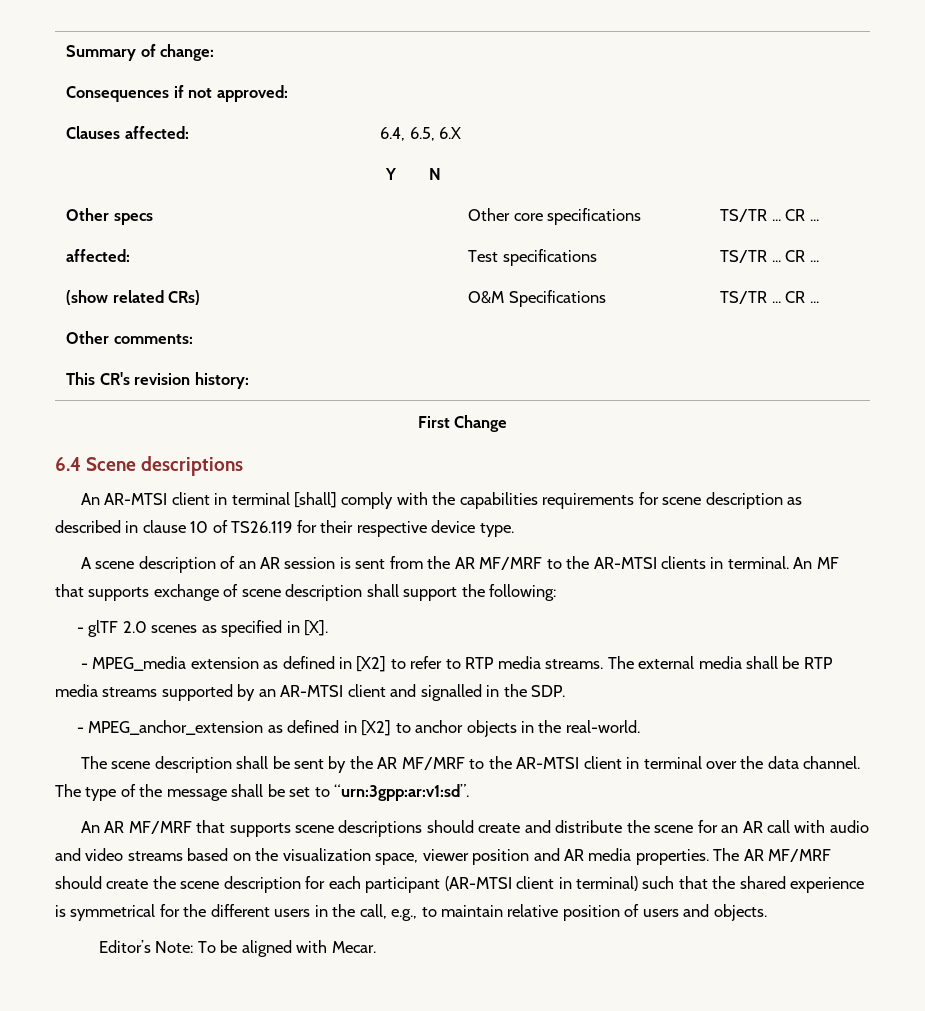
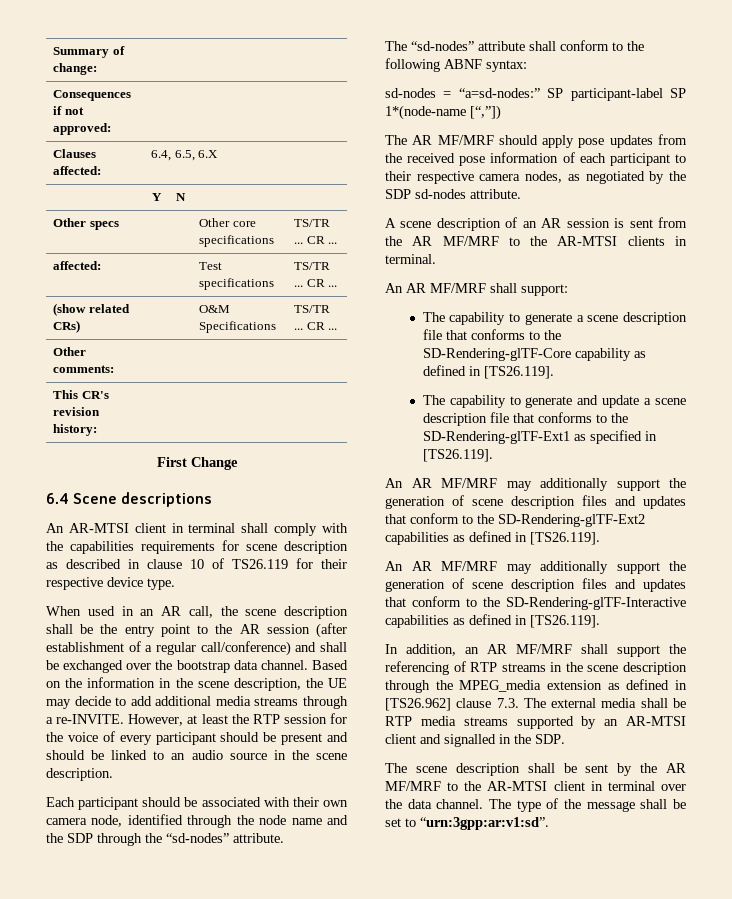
[293,492,337,508] [shall] -> [241,523,269,533] shall
(514, 530) none -> [46,606,348,619] [46,623,348,638] [46,641,347,656] [46,660,348,673] [46,677,347,691] [46,696,348,709] [46,713,347,726] [46,731,348,745] [46,750,347,760] [46,768,113,781] [46,797,348,810] [46,814,348,828] [46,833,284,846] [385,40,644,51] [385,58,527,72] [385,88,686,101] [385,105,501,120] [385,134,687,148] [385,152,686,166] [385,171,686,184] [385,189,521,199] // When used in an AR call, the scene description shall be the entry point to the AR session (after establishment of a regular call/conference) and shall be exchanged over the bootstrap data channel. Based on the information in the scene description, the UE may decide to add additional media streams through a re-INVITE. However, at least the RTP session for the voice of every participant should be present and should be linked to an audio source in the scene description. // Each participant should be associated with their own camera node, identified through the node name and the SDP through the “sd-nodes” attribute. // The “sd-nodes” attribute shall conform to the following ABNF syntax: // sd-nodes = “a=sd-nodes:” SP participant-label SP 1*(node-name [“,”]) // The AR MF/MRF should apply pose updates from the received pose information of each participant to their respective camera nodes, as negotiated by the SDP sd-nodes attribute.
[793,557,839,569] [55,584,557,601] [76,620,329,637] [80,663,88,669] An MF that supports exchange of scene description shall support the following: // - glTF 2.0 scenes as specified in [X]. // - -> [385,283,568,296] [422,312,687,325] [422,329,561,340] [422,348,646,361] [422,365,554,379] [422,395,686,408] [422,412,628,426] [422,430,657,444] [422,449,493,462] [385,478,686,491] [385,495,686,509] [385,513,645,527] [385,531,600,545] [385,561,686,574] [385,578,686,592] [385,596,686,610] [385,614,600,628] [385,644,686,657] [385,661,687,675] [385,680,453,693] // An AR MF/MRF shall support: // The capability to generate a scene description file that conforms to the SD-Rendering-glTF-Core capability as defined in [TS26.119]. // The capability to generate and update a scene description file that conforms to the SD-Rendering-glTF-Ext1 as specified in [TS26.119]. // An AR MF/MRF may additionally support the generation of scene description files and updates that conform to the SD-Rendering-glTF-Ext2 capabilities as defined in [TS26.119]. // An AR MF/MRF may additionally support the generation of scene description files and updates that conform to the SD-Rendering-glTF-Interactive capabilities as defined in [TS26.119]. // In addition, an AR MF/MRF shall support the referencing of RTP streams in the scene description through the
[356,656,604,672] [X2] to refer to RTP media streams. -> [385,698,519,711] [TS26.962] clause 7.3.
[76,720,640,737] // - MPEG_anchor_extension as defined in [X2] to anchor objects in the real-world. -> (565, 739) none
[80,820,869,837] [55,848,832,865] [55,876,865,893] [55,904,767,921] [98,940,376,957] // An AR MF/MRF that supports scene descriptions should create and distribute the scene for an AR call with audio and video streams based on the visualization space, viewer position and AR media properties. The AR MF/MRF should create the scene description for each participant (AR-MTSI client in terminal) such that the shared experience is symmetrical for the different users in the call, e.g., to maintain relative position of users and objects. // Editor’s Note: To be aligned with Mecar. -> (549, 823) none

